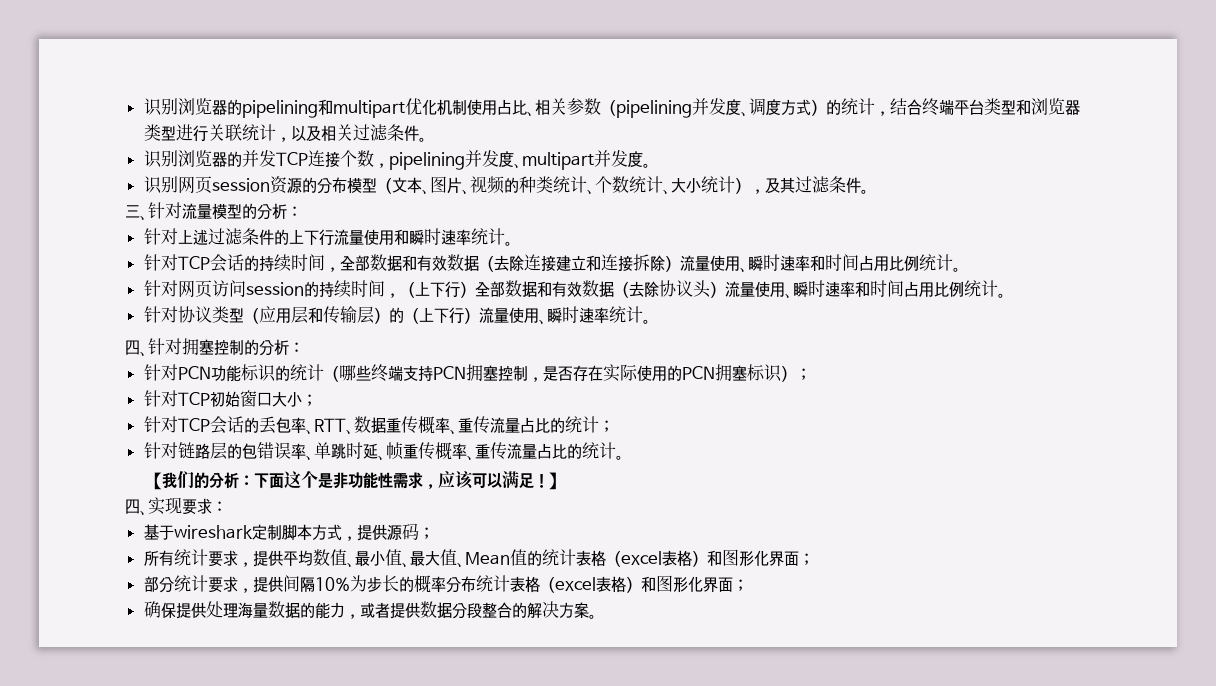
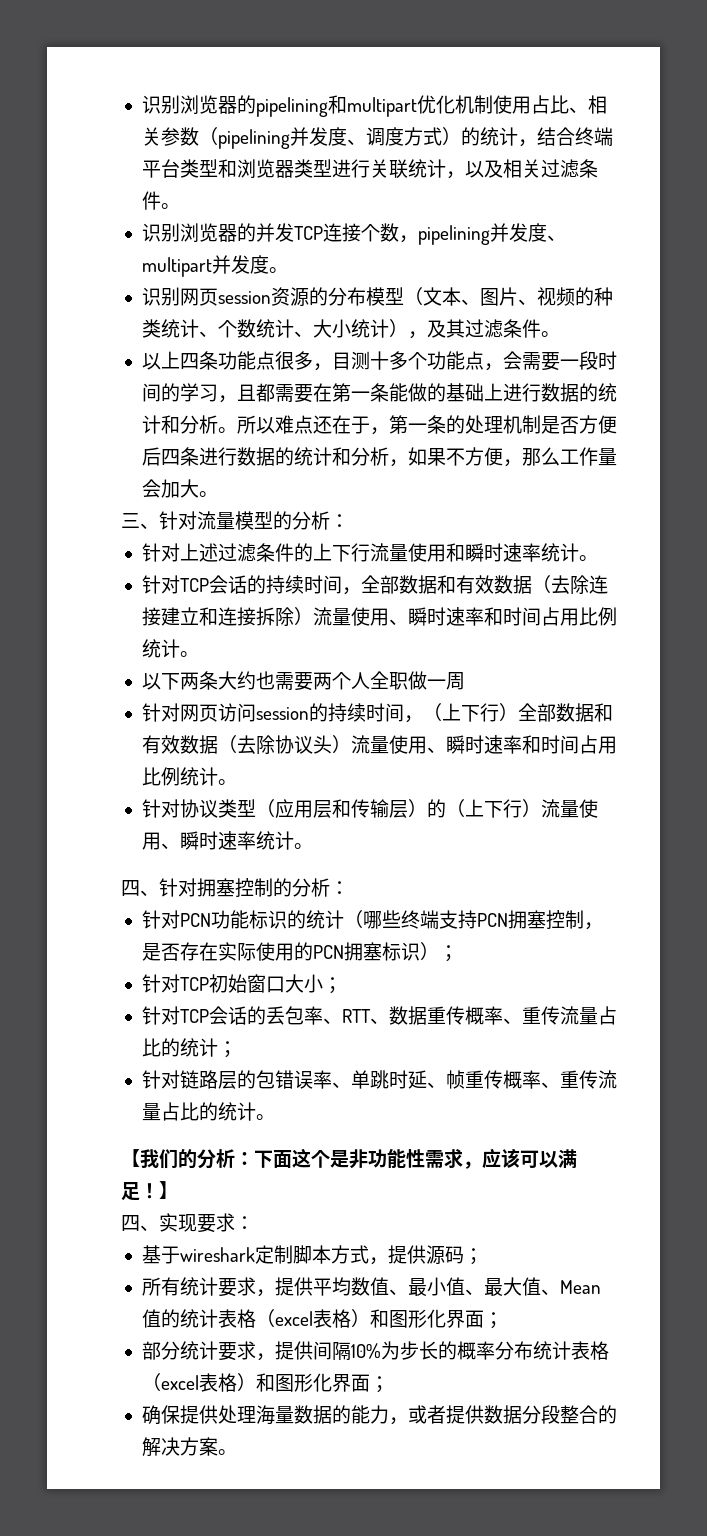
(869, 191) none -> [141,351,617,371] [141,383,617,403] [141,415,617,435] [141,447,617,467] [141,479,218,498] // 以上四条功能点很多，目测十多个功能点，会需要一段时间的学习，且都需要在第一条能做的基础上进行数据的统计和分析。所以难点还在于，第一条的处理机制是否方便后四条进行数据的统计和分析，如果不方便，那么工作量会加大。
(961, 269) none -> [141,671,465,691] // 以下两条大约也需要两个人全职做一周

